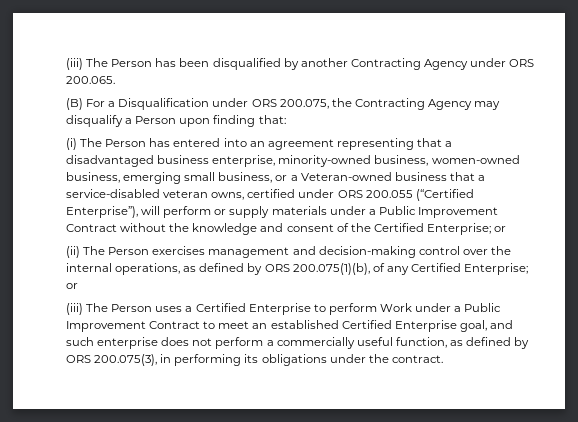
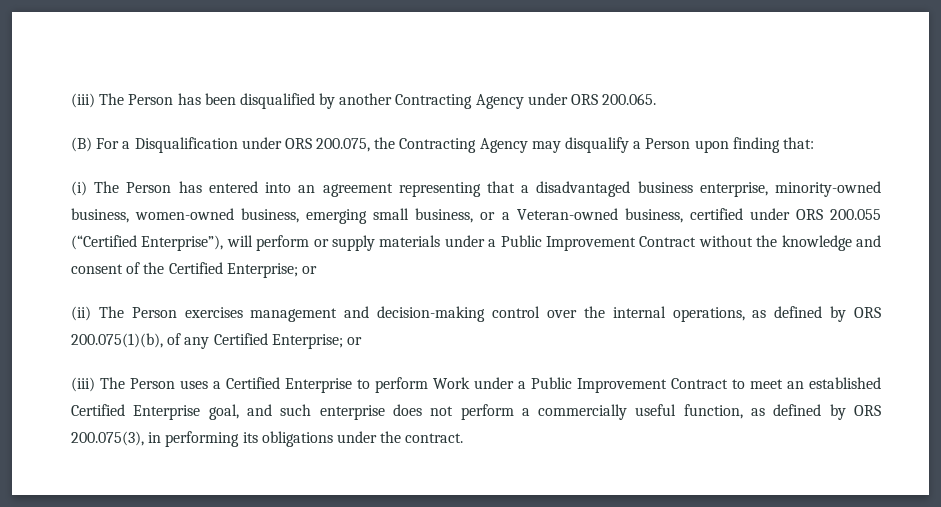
[394,172,485,181] [66,189,245,200] business that a service-disabled veteran owns, -> [624,208,683,223] business,

